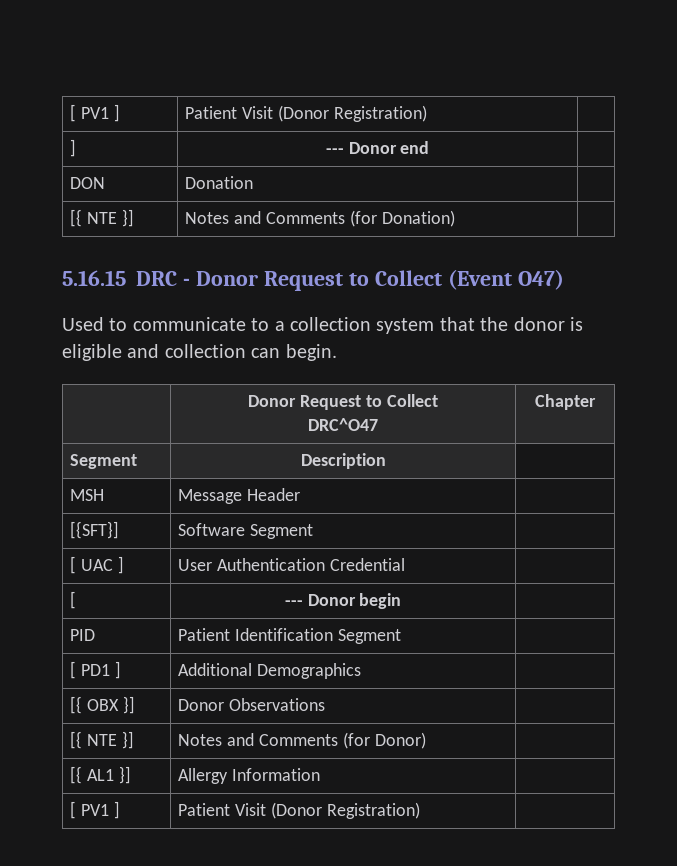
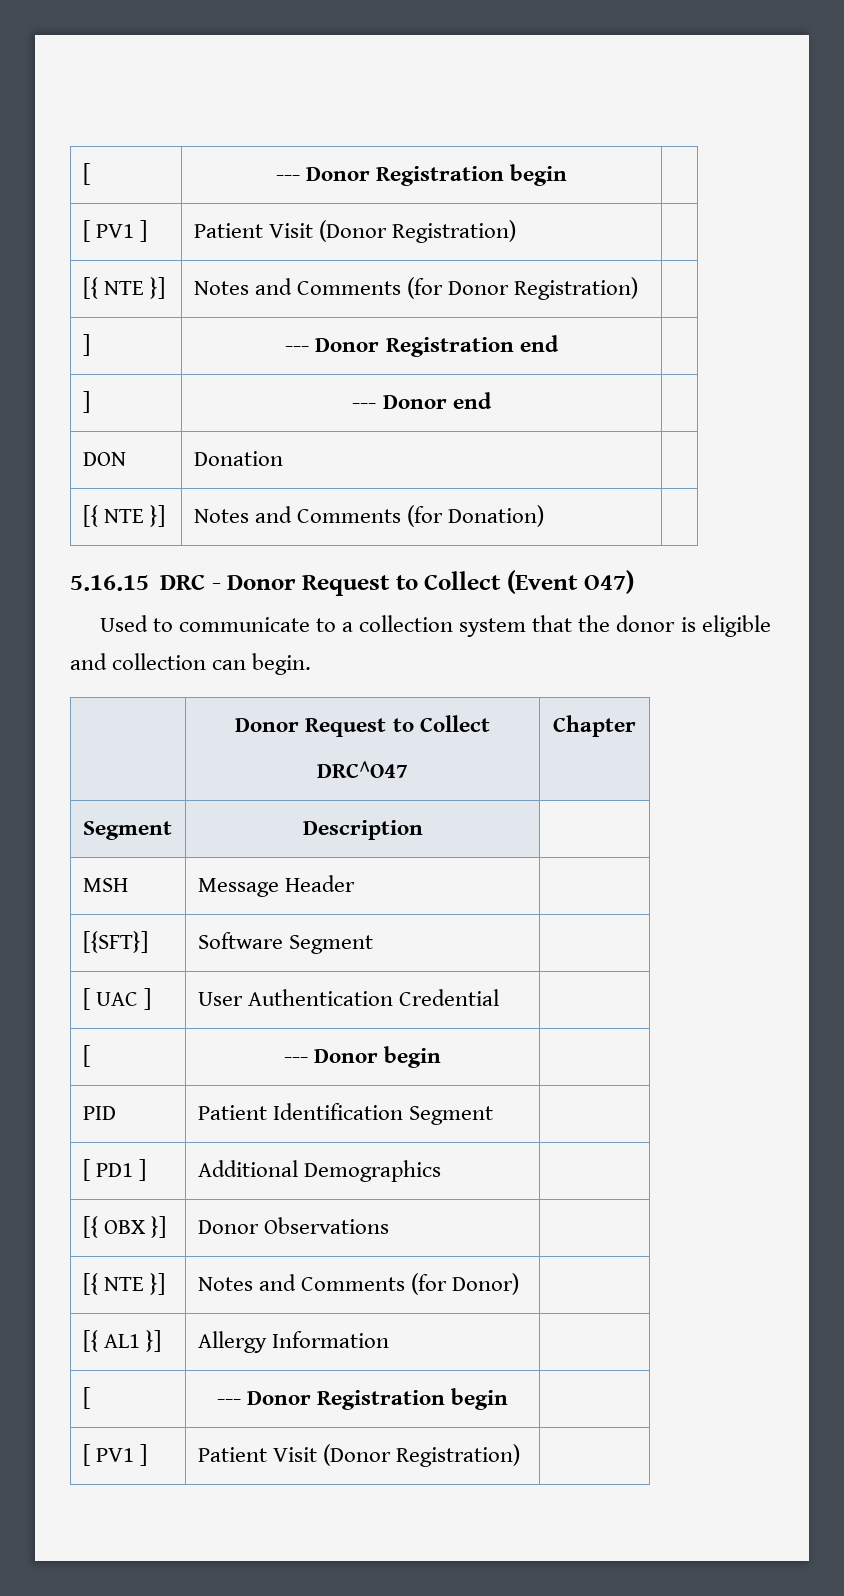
[70,104,120,122] [185,105,427,122] [ PV1 ] | Patient Visit (Donor Registration) | -> [82,163,90,185] [275,164,568,186] [82,220,147,242] [193,220,516,243] [82,277,165,299] [193,277,638,300] [82,334,90,356] [285,335,559,357] [ | --- Donor Registration begin | // [ PV1 ] | Patient Visit (Donor Registration) | // [{ NTE }] | Notes and Comments (for Donor Registration) | // ] | --- Donor Registration end |
(321, 774) none -> [82,1387,90,1409] [216,1388,509,1410] // [ | --- Donor Registration begin |

